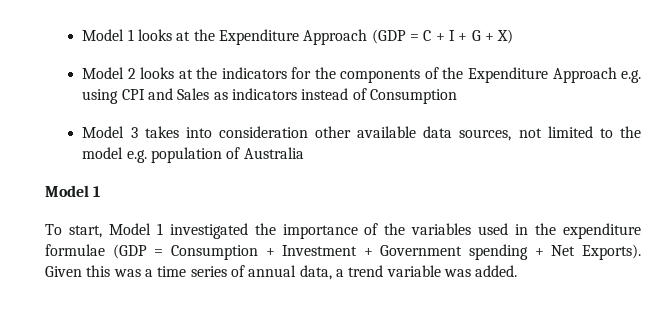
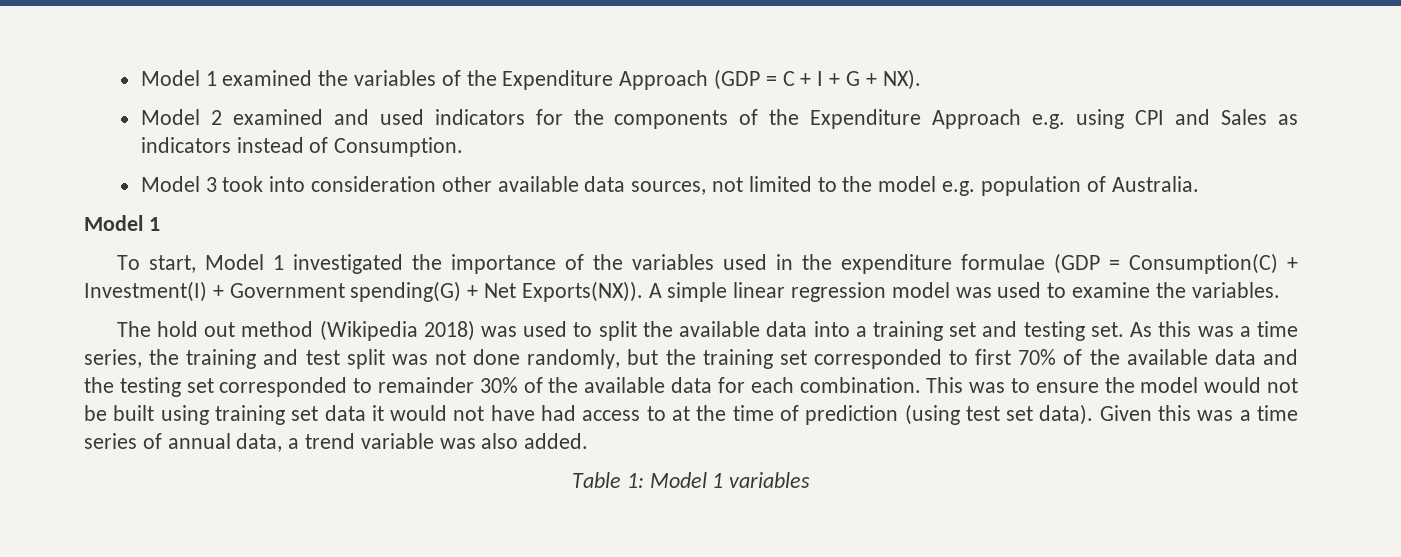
[82,29,191,41] Model 1 looks at -> [140,70,461,86] Model 1 examined the variables of
[497,29,514,44] X) -> [882,69,921,90] NX).
[140,67,218,79] looks at the -> [232,109,424,125] examined and used
[370,89,458,104] Consumption -> [334,137,464,157] Consumption.
[144,126,179,138] takes -> [222,176,264,192] took
[243,147,304,159] Australia -> [1111,176,1199,192] Australia.
[170,245,358,260] Consumption + Investment -> [1128,253,1298,274] [84,281,207,302] Consumption(C) + Investment(I)
[469,244,529,260] spending -> [350,281,462,302] spending(G)
[581,244,641,260] Exports). -> [521,281,1280,302] [116,320,1298,341] [84,349,1299,369] [84,377,1299,397] [84,404,1094,425] Exports(NX)). A simple linear regression model was used to examine the variables. // The hold out method (Wikipedia 2018) was used to split the available data into a training set and testing set. As this was a time series, the training and test split was not done randomly, but the training set corresponded to first 70% of the available data and the testing set corresponded to remainder 30% of the available data for each combination. This was to ensure the model would not be built using training set data it would not have had access to at the time of prediction (using test set data).
(471, 273) none -> [481,433,519,449] also
(518, 271) none -> [571,472,811,488] // Table 1: Model 1 variables

